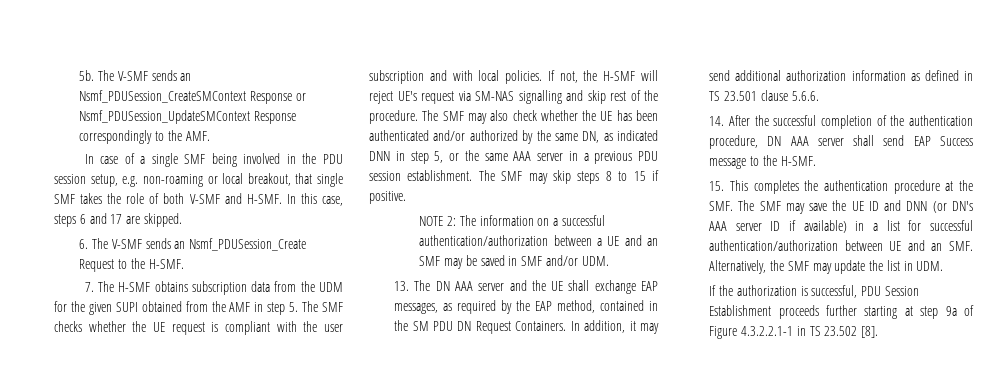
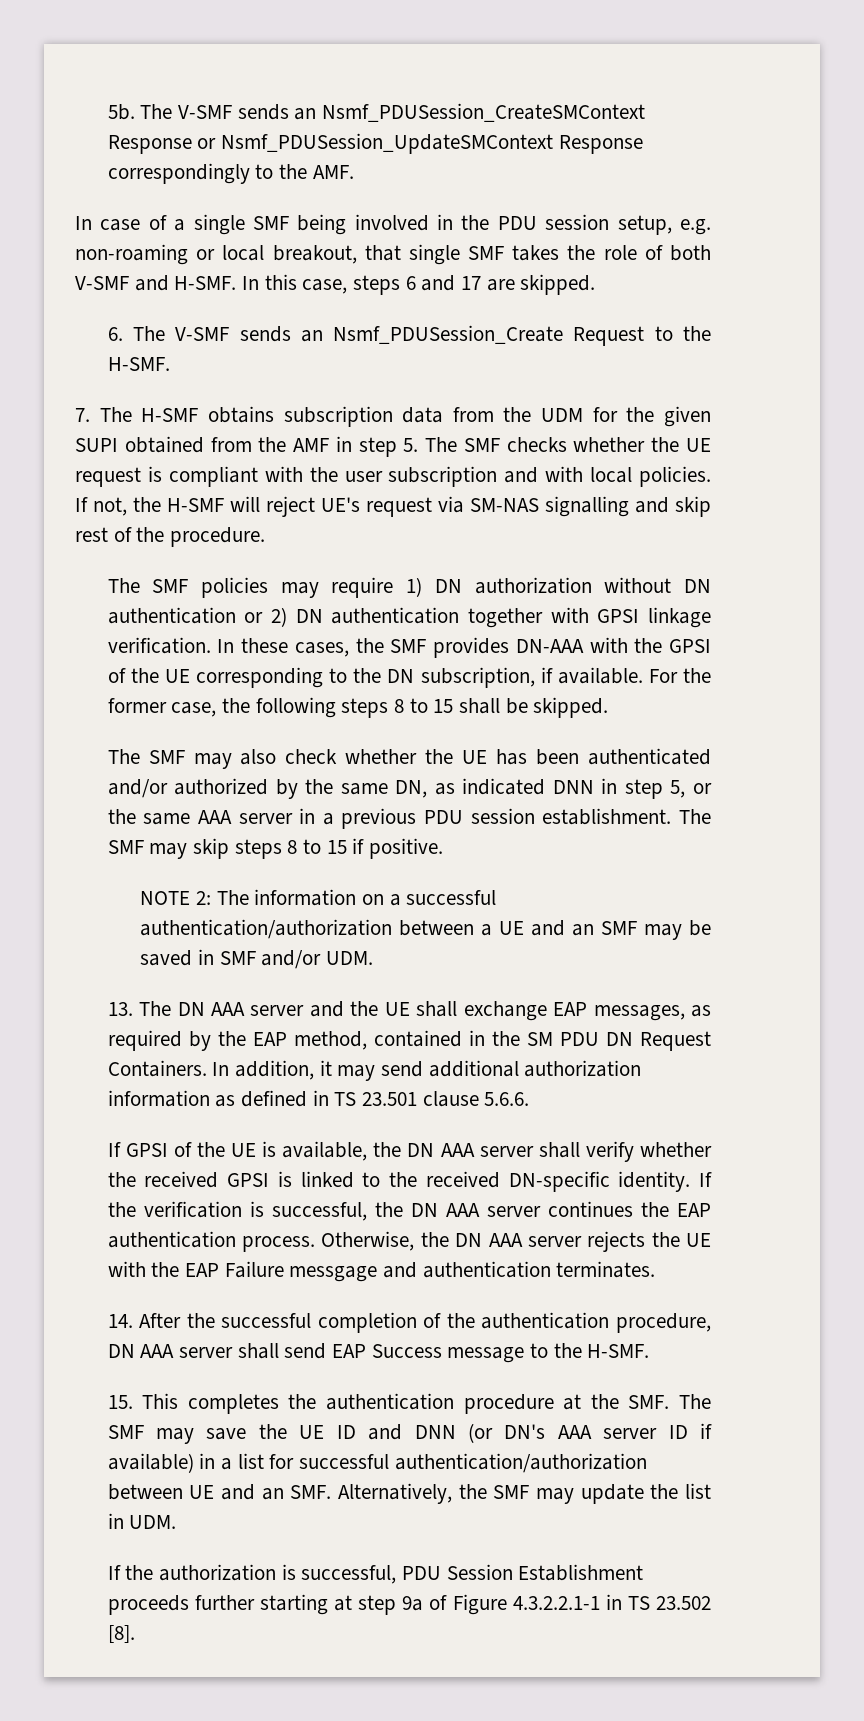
(418, 117) none -> [107,577,711,598] [107,607,711,628] [107,637,712,658] [107,667,711,688] [107,697,609,718] // The SMF policies may require 1) DN authorization without DN authentication or 2) DN authentication together with GPSI linkage verification. In these cases, the SMF provides DN-AAA with the GPSI of the UE corresponding to the DN subscription, if available. For the former case, the following steps 8 to 15 shall be skipped. //
(819, 96) none -> [107,1141,712,1162] [107,1171,712,1192] [107,1201,711,1221] [107,1231,712,1252] [107,1261,656,1282] // If GPSI of the UE is available, the DN AAA server shall verify whether the received GPSI is linked to the received DN-specific identity. If the verification is successful, the DN AAA server continues the EAP authentication process. Otherwise, the DN AAA server rejects the UE with the EAP Failure messgage and authentication terminates.

